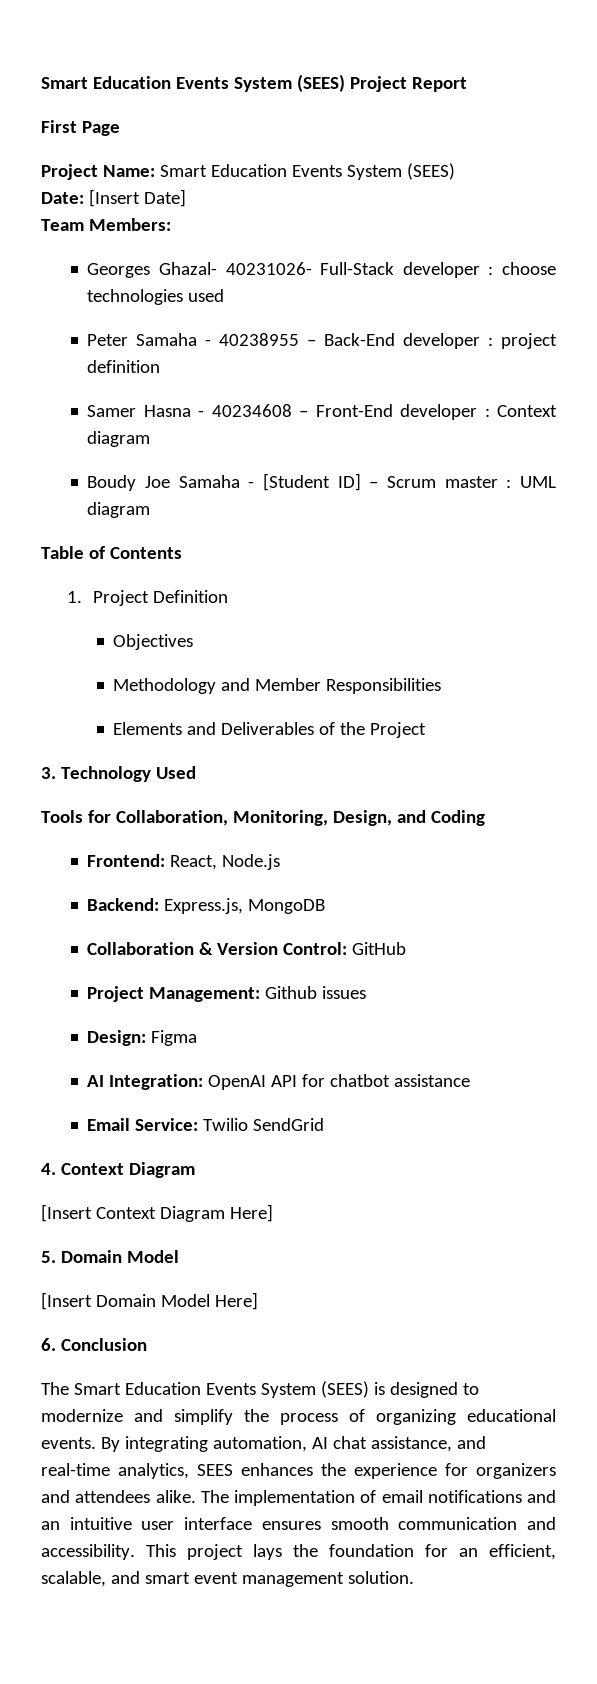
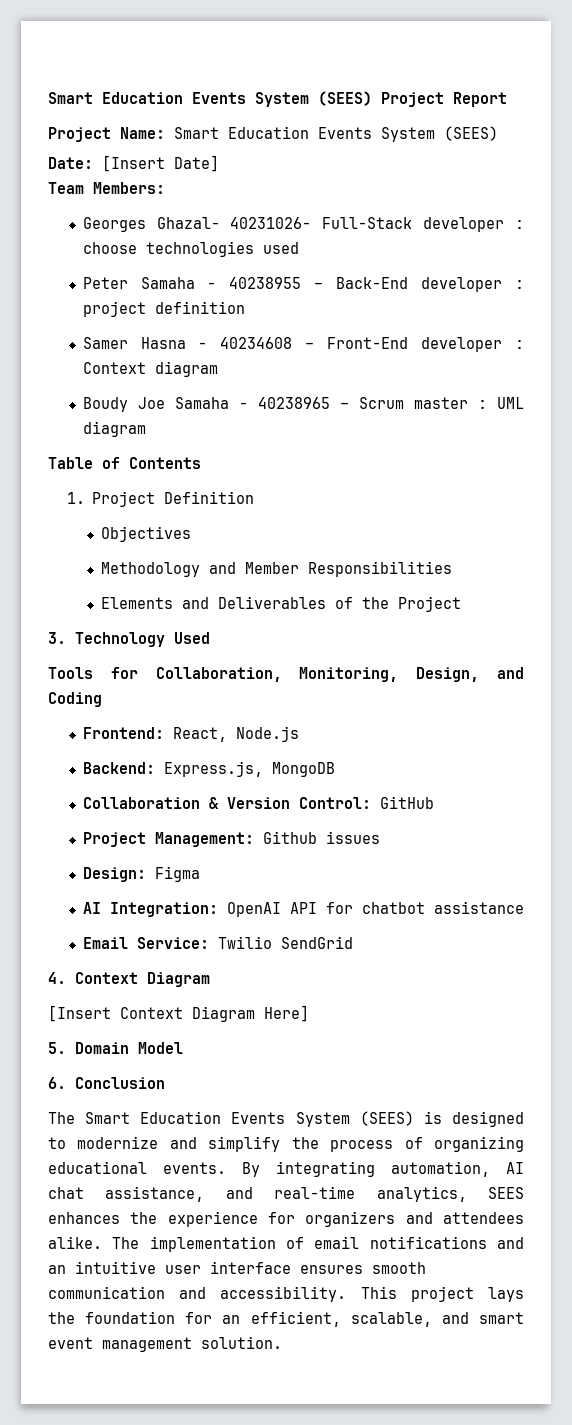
[41,120,120,136] // First Page -> (507, 99) none
[262,473,361,491] [Student ID] -> [257,397,330,409] 40238965
[41,1292,258,1310] // [Insert Domain Model Here] -> (183, 1048) none

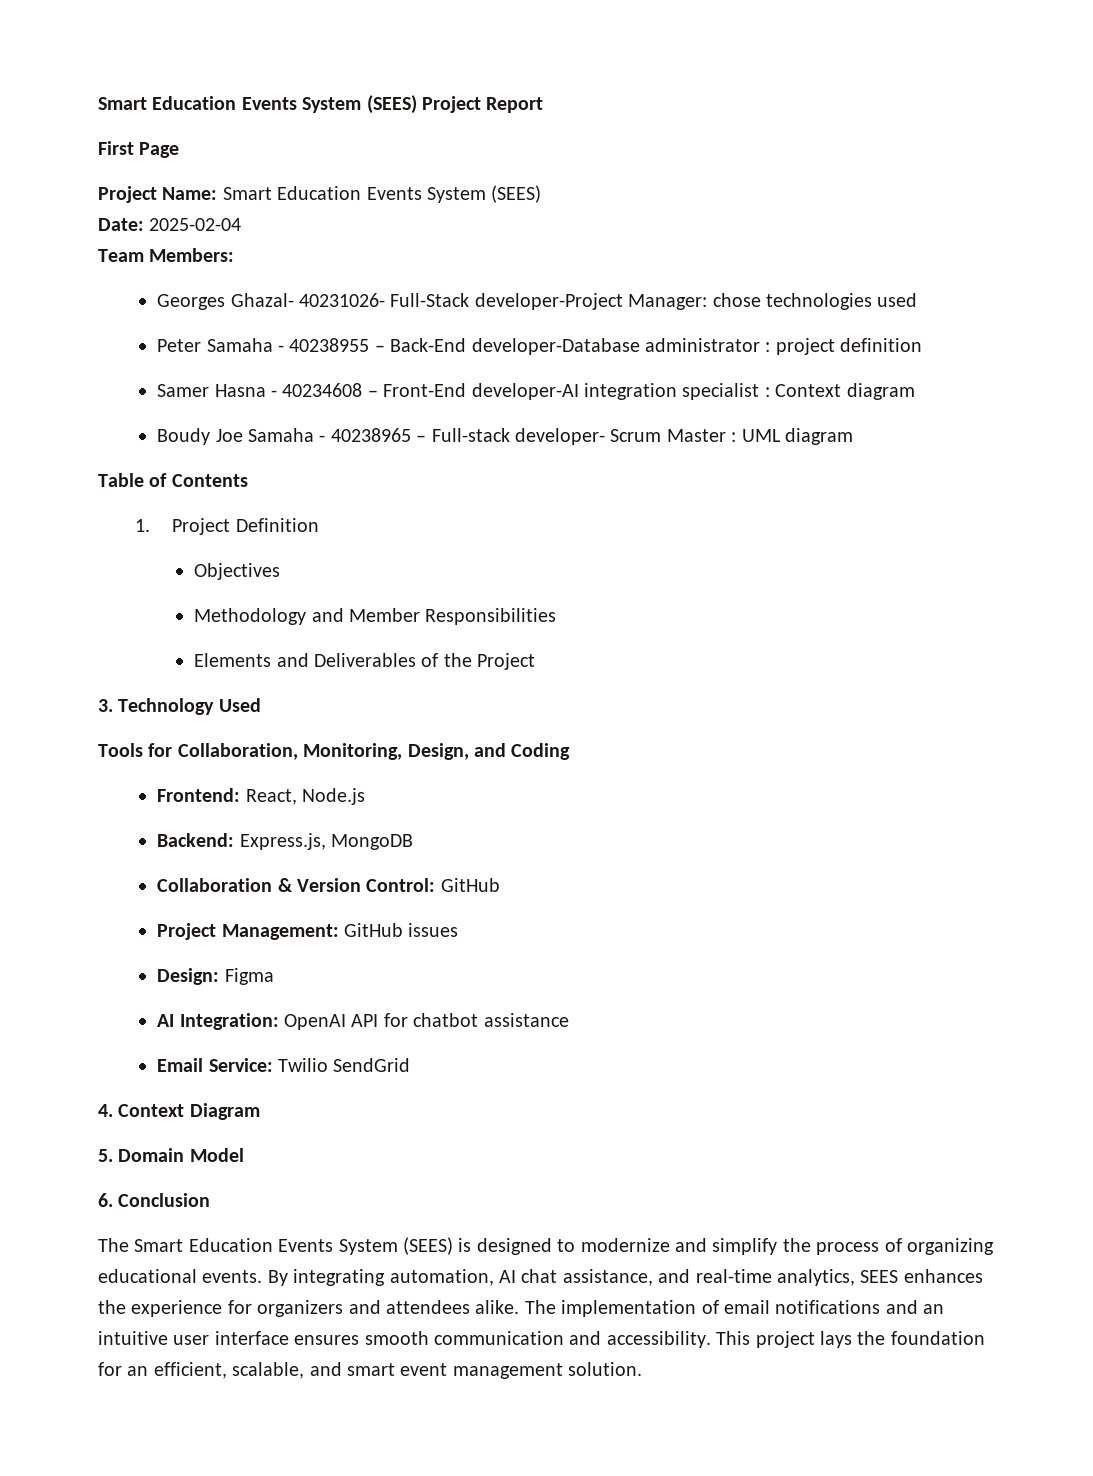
(507, 99) none -> [98,141,180,158] // First Page
[102,155,219,172] [Insert Date] -> [149,218,242,231] 2025-02-04
[423,217,524,232] [82,242,137,254] developer : choose -> [474,293,761,310] developer-Project Manager: chose
[421,277,503,292] developer -> [471,338,760,355] developer-Database administrator
[421,337,503,352] developer -> [471,383,760,400] developer-AI integration specialist
[358,397,468,409] Scrum master -> [431,428,726,445] Full-stack developer- Scrum Master
[262,831,317,844] Github -> [343,923,403,937] GitHub
[48,1005,309,1022] // [Insert Context Diagram Here] -> (260, 1111) none

